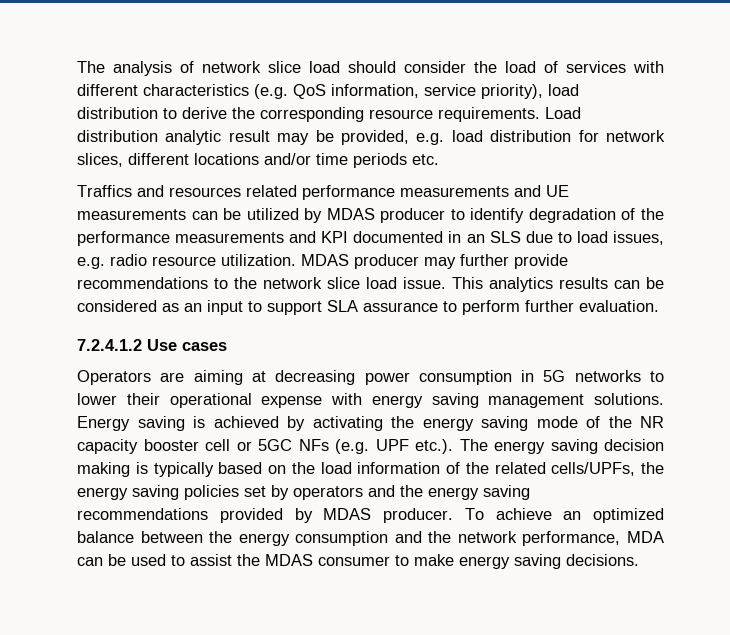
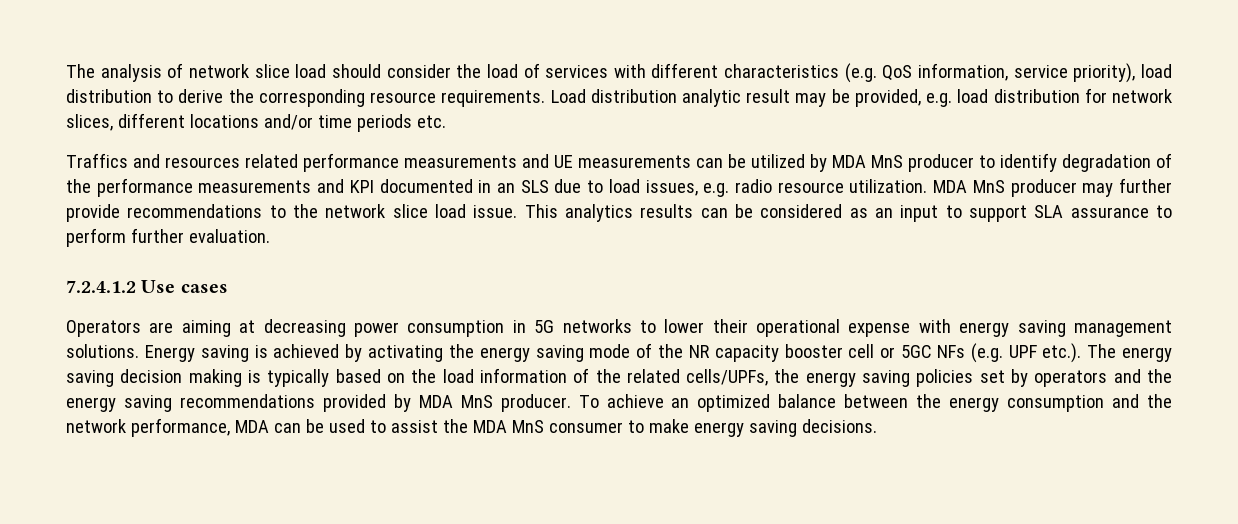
[326,208,375,220] MDAS -> [832,155,903,168] MDA MnS
[301,254,349,266] MDAS -> [933,180,1005,193] MDA MnS
[323,508,372,520] MDAS -> [418,395,493,408] MDA MnS
[265,554,313,566] MDAS -> [472,420,544,433] MDA MnS

